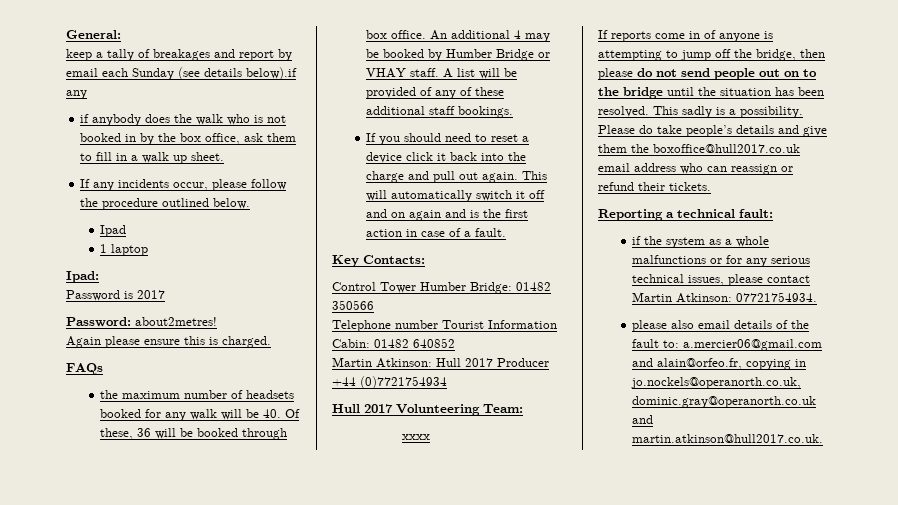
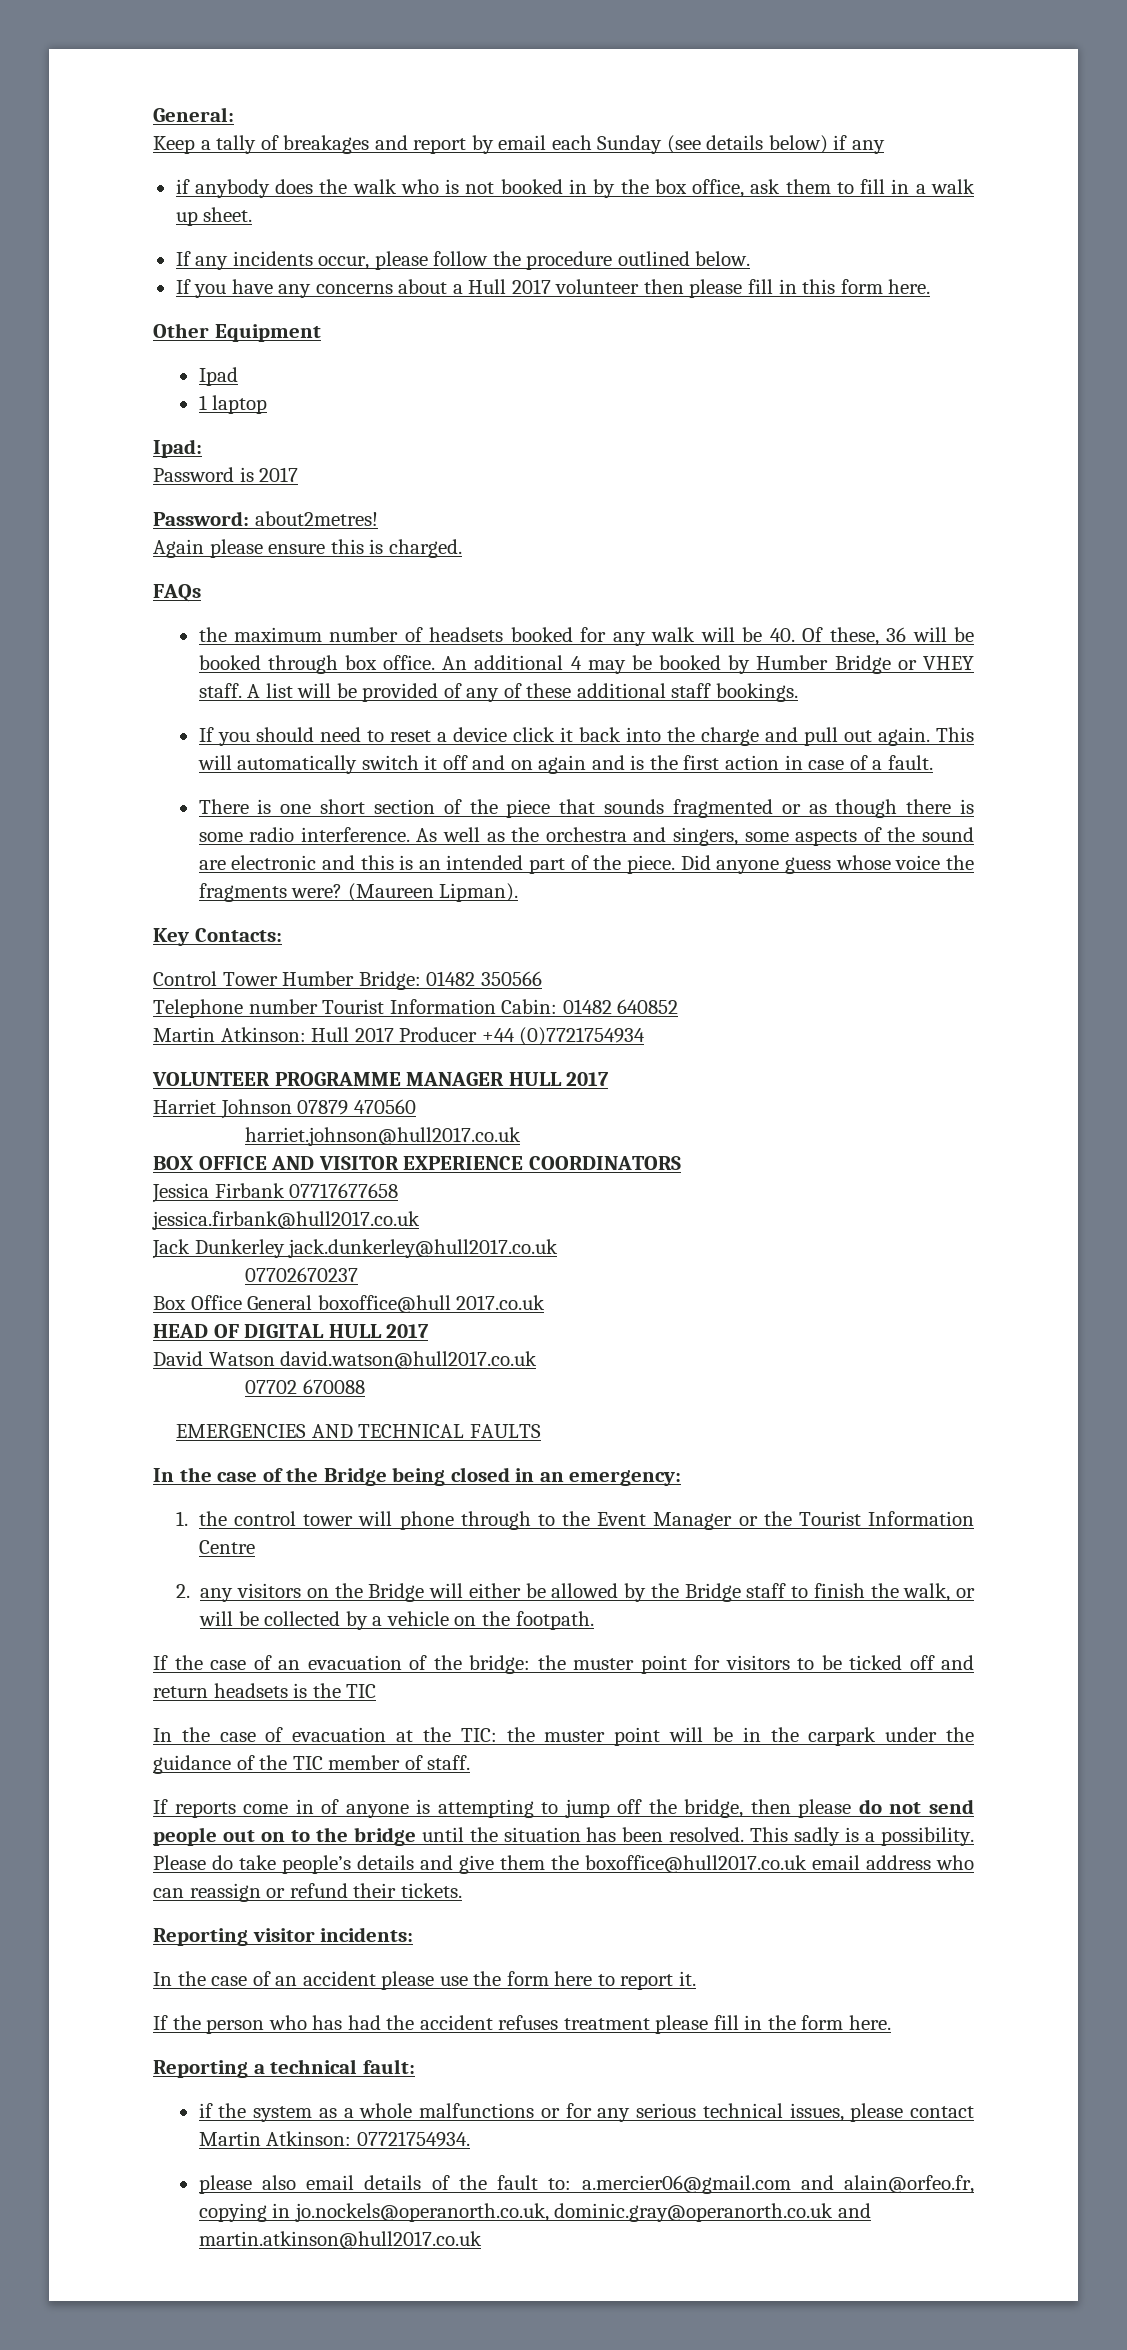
[66,49,92,61] keep -> [153,136,195,154] Keep
[246,67,297,80] below).if -> [768,135,848,154] below) if
(251, 203) none -> [175,279,931,298] [153,323,321,342] // If you have any concerns about a Hull 2017 volunteer then please fill in this form here. // Other Equipment
[366,68,407,78] VHAY -> [922,656,974,670] VHEY
(507, 232) none -> [198,799,974,818] [198,827,974,846] [198,855,974,874] [198,883,519,902] // There is one short section of the piece that sounds fragmented or as though there is some radio interference. As well as the orchestra and singers, some aspects of the sound are electronic and this is an intended part of the piece. Did anyone guess whose voice the fragments were? (Maureen Lipman).
[332,404,523,416] [402,434,431,440] Hull 2017 Volunteering Team: // xxxx -> [152,1072,610,1086] [153,1099,416,1119] [244,1127,521,1146] [153,1156,681,1170] [152,1183,399,1203] [152,1211,420,1230] [152,1239,559,1259] [244,1267,358,1282] [153,1295,546,1313] [153,1324,430,1338] [153,1351,538,1369] [244,1379,365,1394] [175,1424,541,1438] [153,1467,682,1486] [175,1511,975,1530] [198,1540,255,1554] [175,1583,975,1602] [199,1611,594,1630] [153,1655,974,1674] [153,1683,377,1698] [153,1727,975,1746] [153,1755,471,1774] VOLUNTEER PROGRAMME MANAGER HULL 2017 // Harriet Johnson 07879 470560 // harriet.johnson@hull2017.co.uk // BOX OFFICE AND VISITOR EXPERIENCE COORDINATORS // Jessica Firbank 07717677658 // jessica.firbank@hull2017.co.uk // Jack Dunkerley jack.dunkerley@hull2017.co.uk // 07702670237 // Box Office General boxoffice@hull 2017.co.uk // HEAD OF DIGITAL HULL 2017 // David Watson david.watson@hull2017.co.uk // 07702 670088 // EMERGENCIES AND TECHNICAL FAULTS // In the case of the Bridge being closed in an emergency: // 1. the control tower will phone through to the Event Manager or the Tourist Information Centre // 2. any visitors on the Bridge will either be allowed by the Bridge staff to finish the walk, or will be collected by a vehicle on the footpath. // If the case of an evacuation of the bridge: the muster point for visitors to be ticked off and return headsets is the TIC // In the case of evacuation at the TIC: the muster point will be in the carpark under the guidance of the TIC member of staff.
(711, 186) none -> [153,1927,414,1946] [153,1971,696,1990] [153,2015,892,2034] // Reporting visitor incidents: // In the case of an accident please use the form here to report it. // If the person who has had the accident refuses treatment please fill in the form here.
[632,434,824,443] martin.atkinson@hull2017.co.uk. -> [198,2231,482,2249] martin.atkinson@hull2017.co.uk

